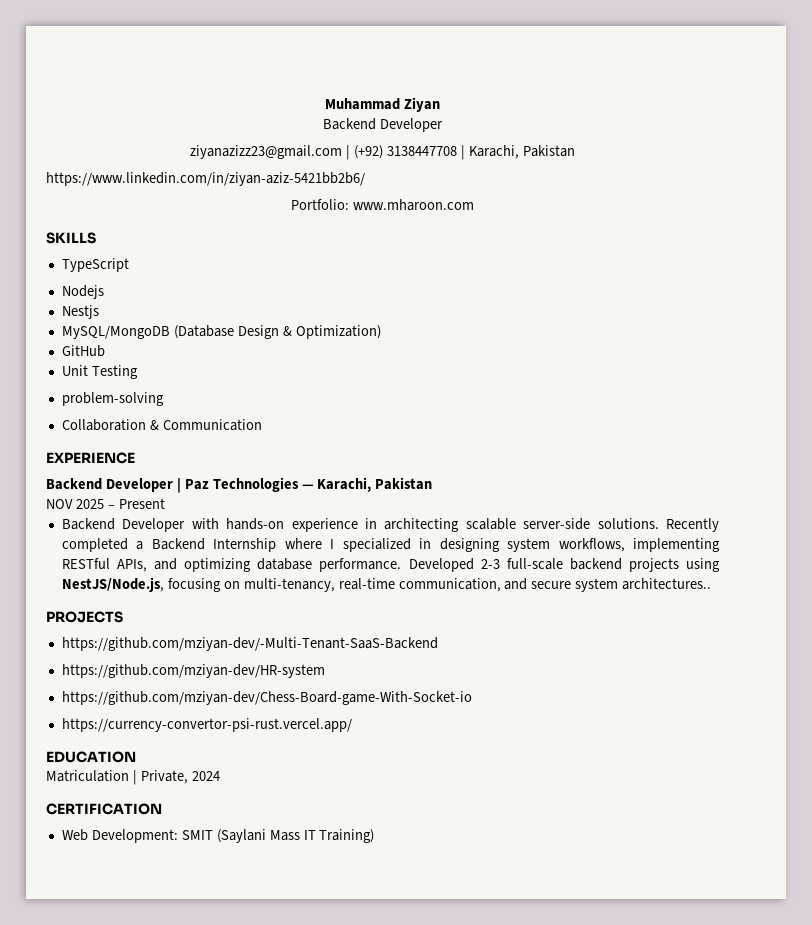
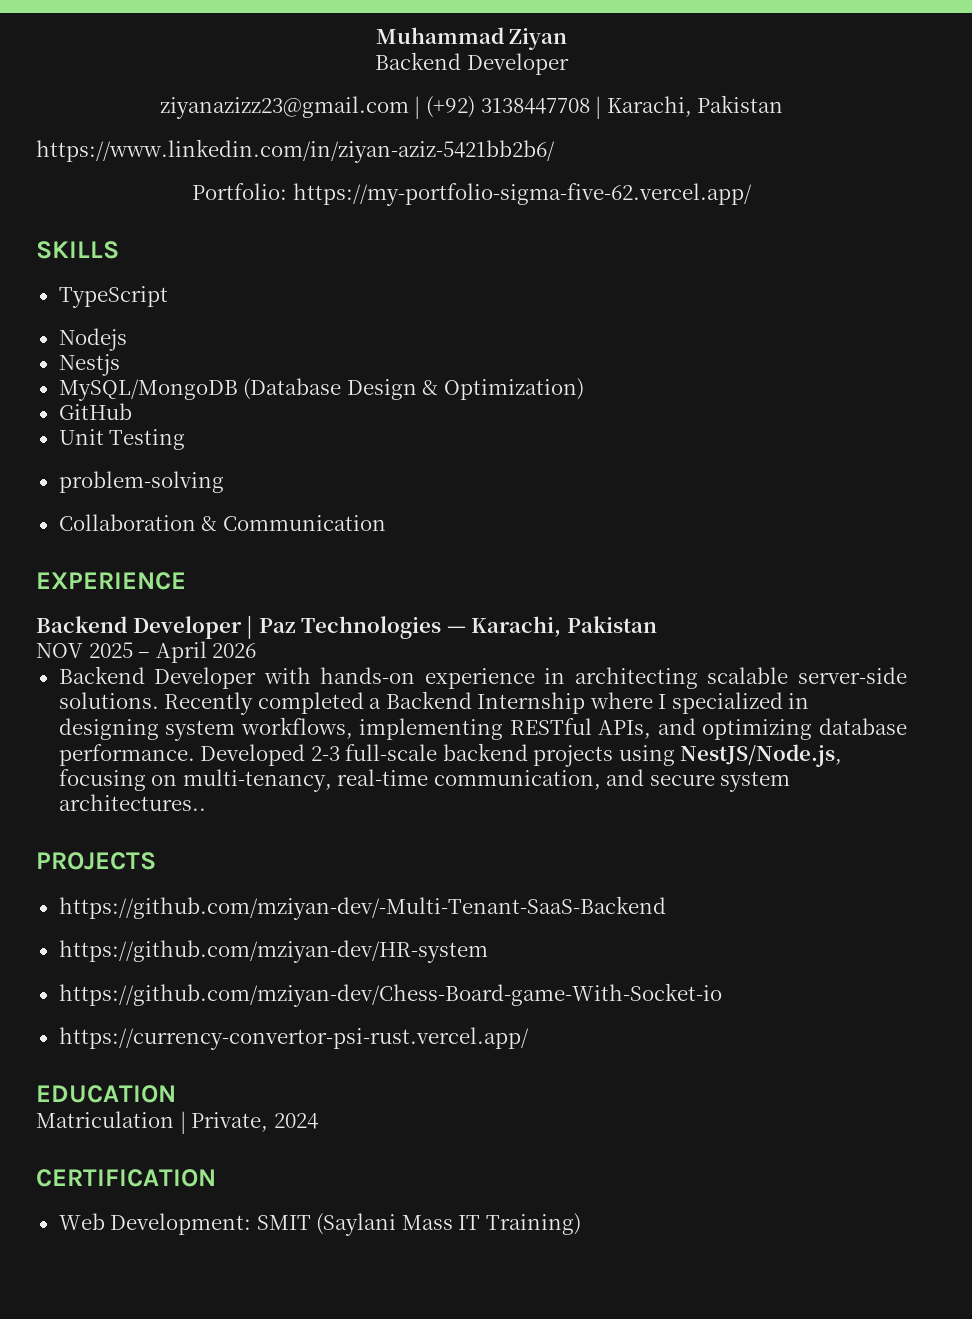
[352,199,474,211] www.mharoon.com -> [292,183,752,206] https://my-portfolio-sigma-five-62.vercel.app/
[118,498,165,509] Present -> [155,641,257,663] April 2026

